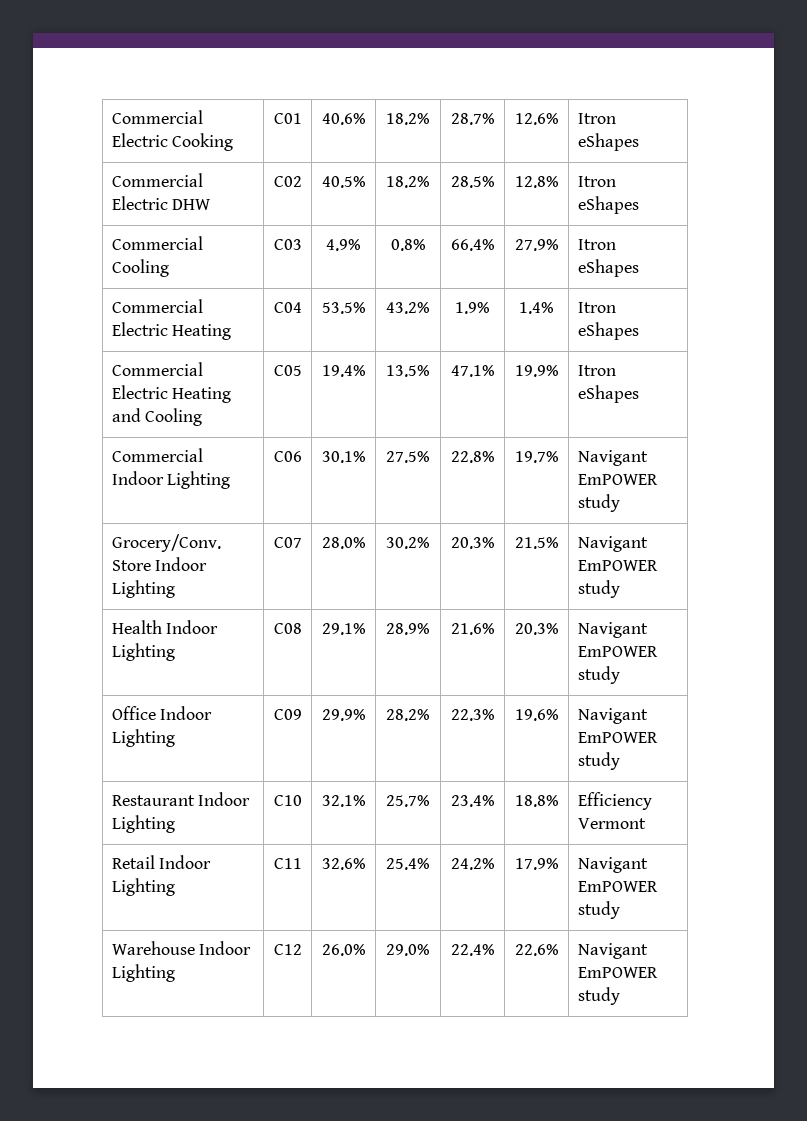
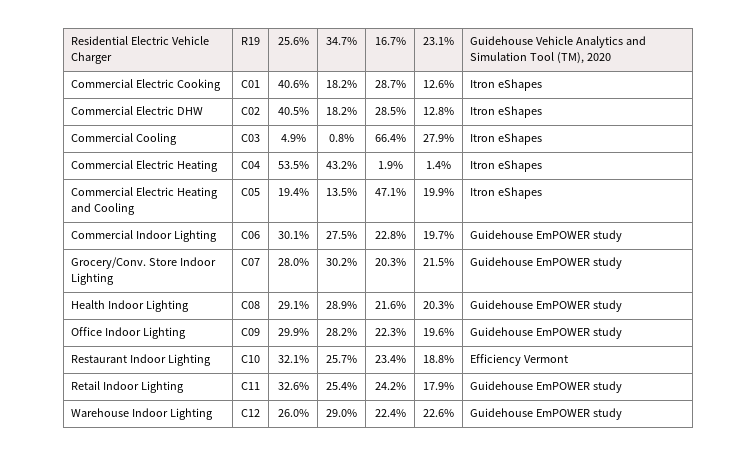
(111, 117) none -> [71,36,210,45] [71,52,113,64] [241,37,260,45] [277,37,309,45] [326,37,357,45] [374,37,406,45] [423,37,454,45] [470,36,647,48] [470,52,612,64] Residential Electric Vehicle Charger | R19 | 25.6% | 34.7% | 16.7% | 23.1% | Guidehouse Vehicle Analytics and Simulation Tool (TM), 2020 //
[577,450,648,466] Navigant -> [470,230,534,239] Guidehouse
[577,536,648,552] Navigant -> [470,257,534,266] Guidehouse
[577,622,648,638] Navigant -> [470,300,534,309] Guidehouse
[577,708,648,724] Navigant -> [470,327,534,336] Guidehouse
[577,857,648,873] Navigant -> [470,381,534,390] Guidehouse
[577,943,648,959] Navigant -> [470,408,534,417] Guidehouse

